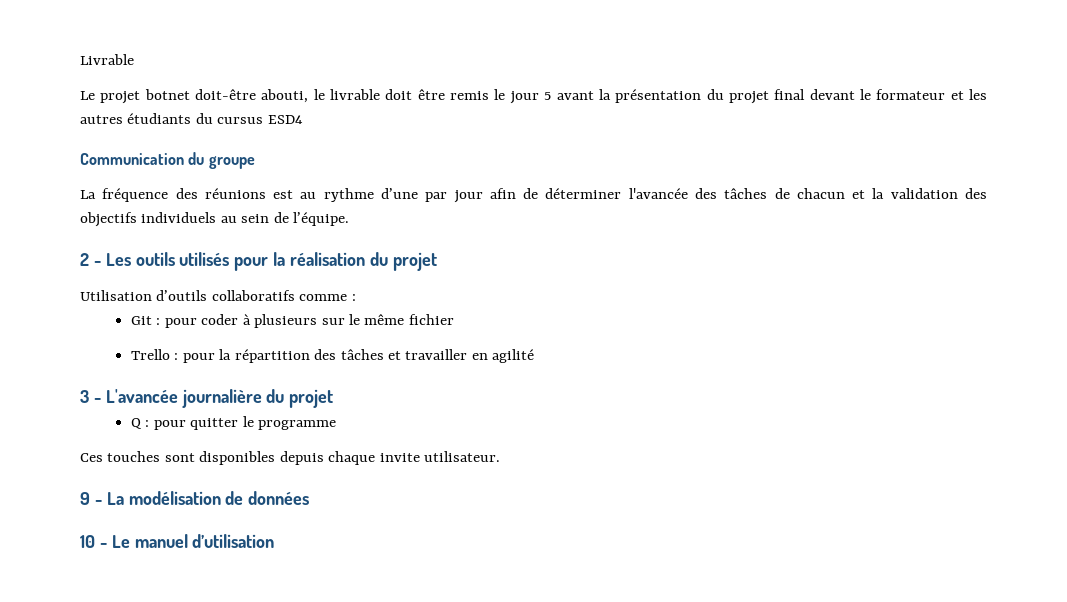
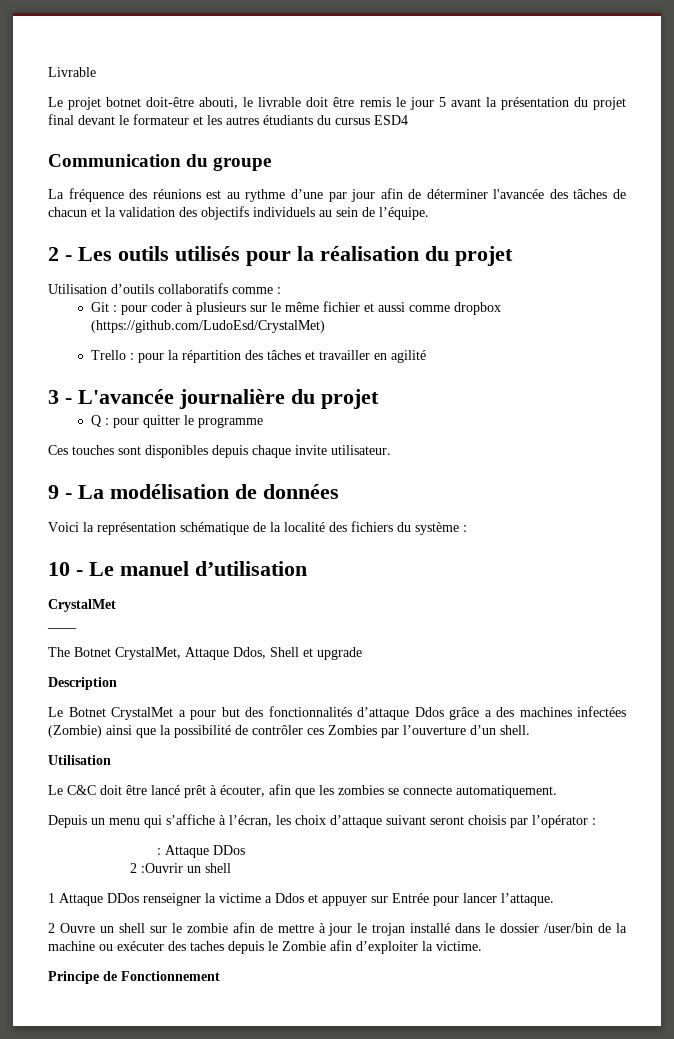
(454, 319) none -> [363,302,501,315] [90,320,325,333] et aussi comme dropbox (https://github.com/LudoEsd/CrystalMet)
(310, 498) none -> [48,521,467,535] // Voici la représentation schématique de la localité des fichiers du système :
(275, 541) none -> [48,599,116,612] [47,627,77,629] [48,647,362,660] [48,677,117,690] [48,706,626,720] [48,725,530,738] [48,755,111,765] [48,784,557,798] [48,814,596,828] [157,845,246,858] [130,863,232,873] [48,893,554,906] [48,922,627,936] [48,940,482,954] [48,971,220,984] // CrystalMet // ____ // The Botnet CrystalMet, Attaque Ddos, Shell et upgrade // Description // Le Botnet CrystalMet a pour but des fonctionnalités d’attaque Ddos grâce a des machines infectées (Zombie) ainsi que la possibilité de contrôler ces Zombies par l’ouverture d’un shell. // Utilisation // Le C&C doit être lancé prêt à écouter, afin que les zombies se connecte automatiquement. // Depuis un menu qui s’affiche à l’écran, les choix d’attaque suivant seront choisis par l’opérator : // : Attaque DDos // 2 :Ouvrir un shell // 1 Attaque DDos renseigner la victime a Ddos et appuyer sur Entrée pour lancer l’attaque. // 2 Ouvre un shell sur le zombie afin de mettre à jour le trojan installé dans le dossier /user/bin de la machine ou exécuter des taches depuis le Zombie afin d’exploiter la victime. // Principe de Fonctionnement

